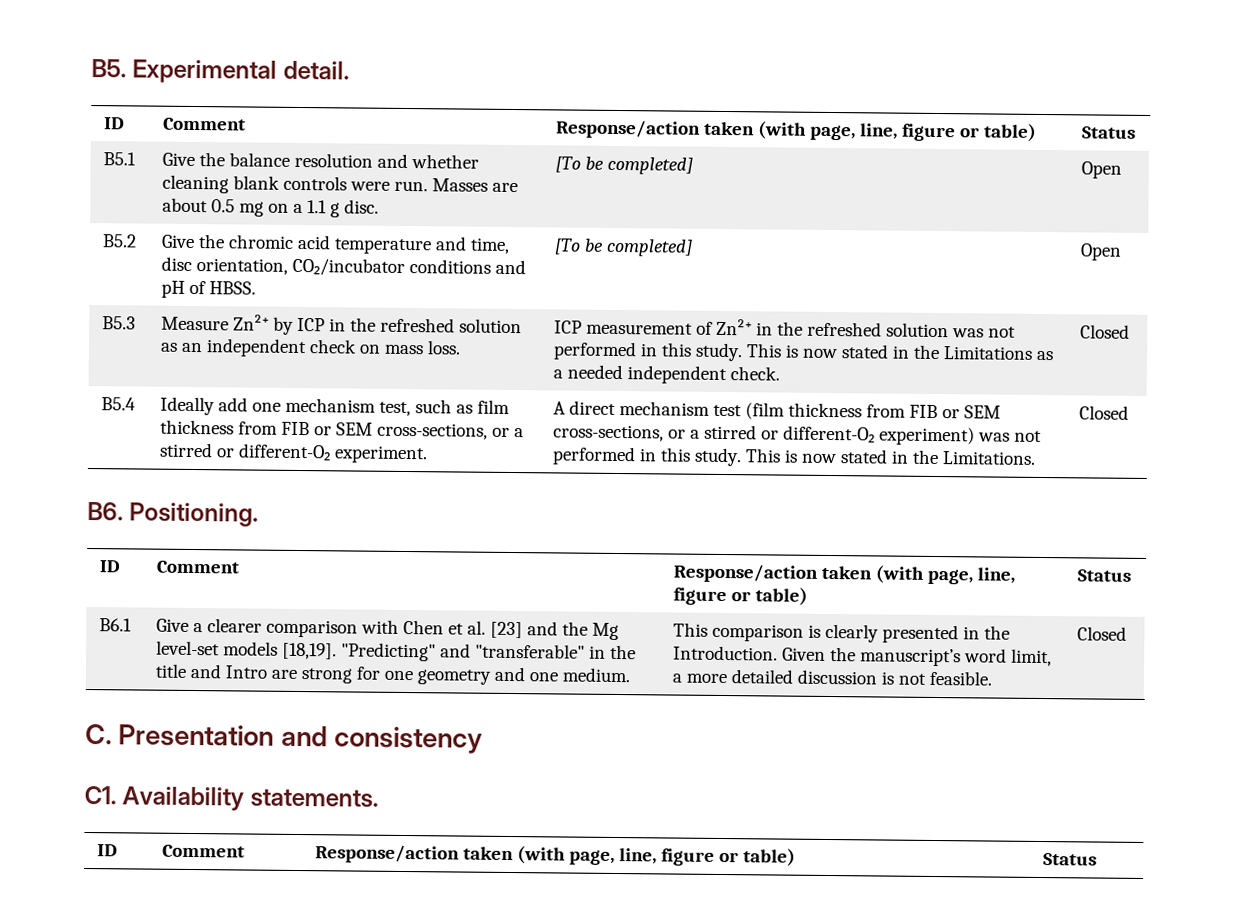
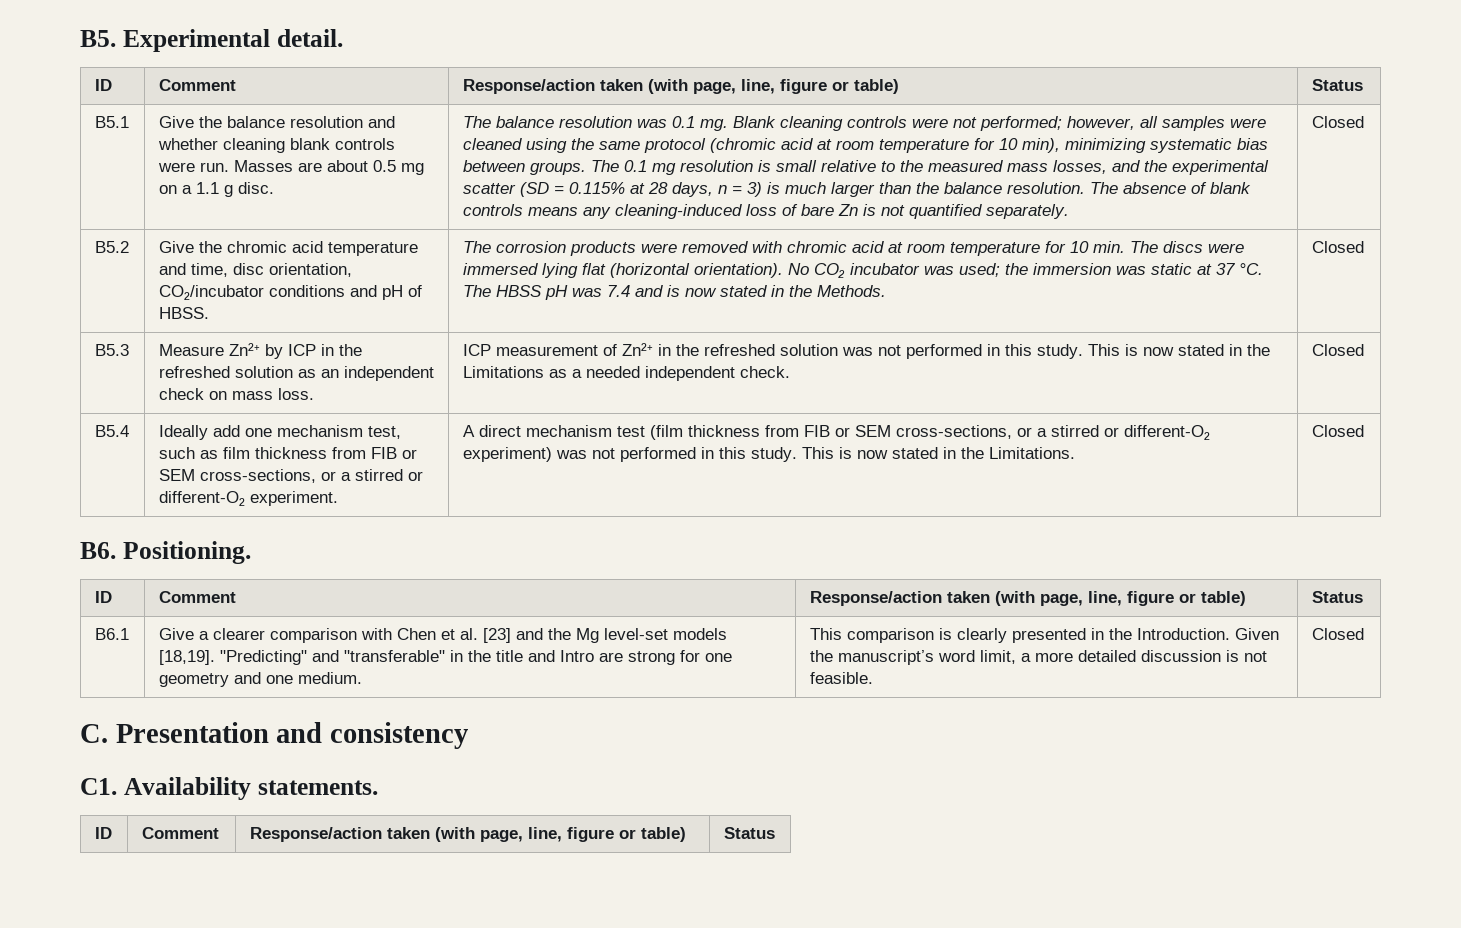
[554,156,693,175] [1080,161,1122,179] [To be completed] | Open -> [462,116,1266,131] [462,138,1268,153] [462,160,1269,175] [462,182,1251,197] [462,204,1069,219] [1311,116,1364,128] The balance resolution was 0.1 mg. Blank cleaning controls were not performed; however, all samples were cleaned using the same protocol (chromic acid at room temperature for 10 min), minimizing systematic bias between groups. The 0.1 mg resolution is small relative to the measured mass losses, and the experimental scatter (SD = 0.115% at 28 days, n = 3) is much larger than the balance resolution. The absence of blank controls means any cleaning-induced loss of bare Zn is not quantified separately. | Closed
[553,238,693,257] [1079,243,1122,261] [To be completed] | Open -> [462,241,1244,256] [462,263,1263,278] [462,285,886,300] [1311,241,1364,253] The corrosion products were removed with chromic acid at room temperature for 10 min. The discs were immersed lying flat (horizontal orientation). No CO₂ incubator was used; the immersion was static at 37 °C. The HBSS pH was 7.4 and is now stated in the Methods. | Closed

